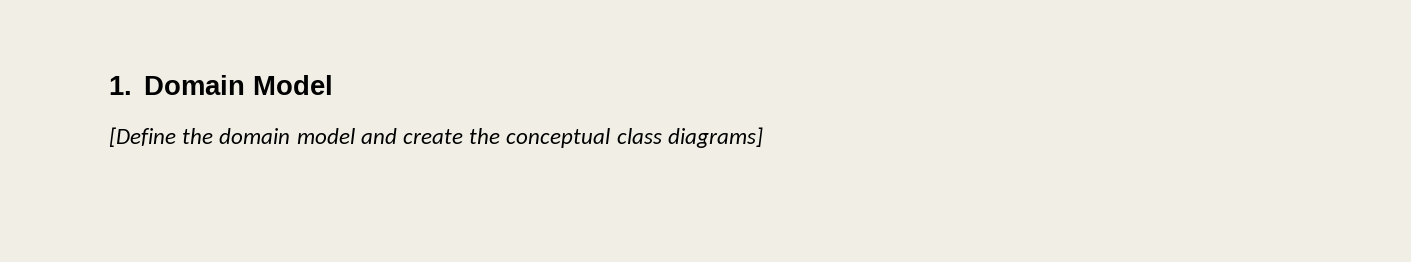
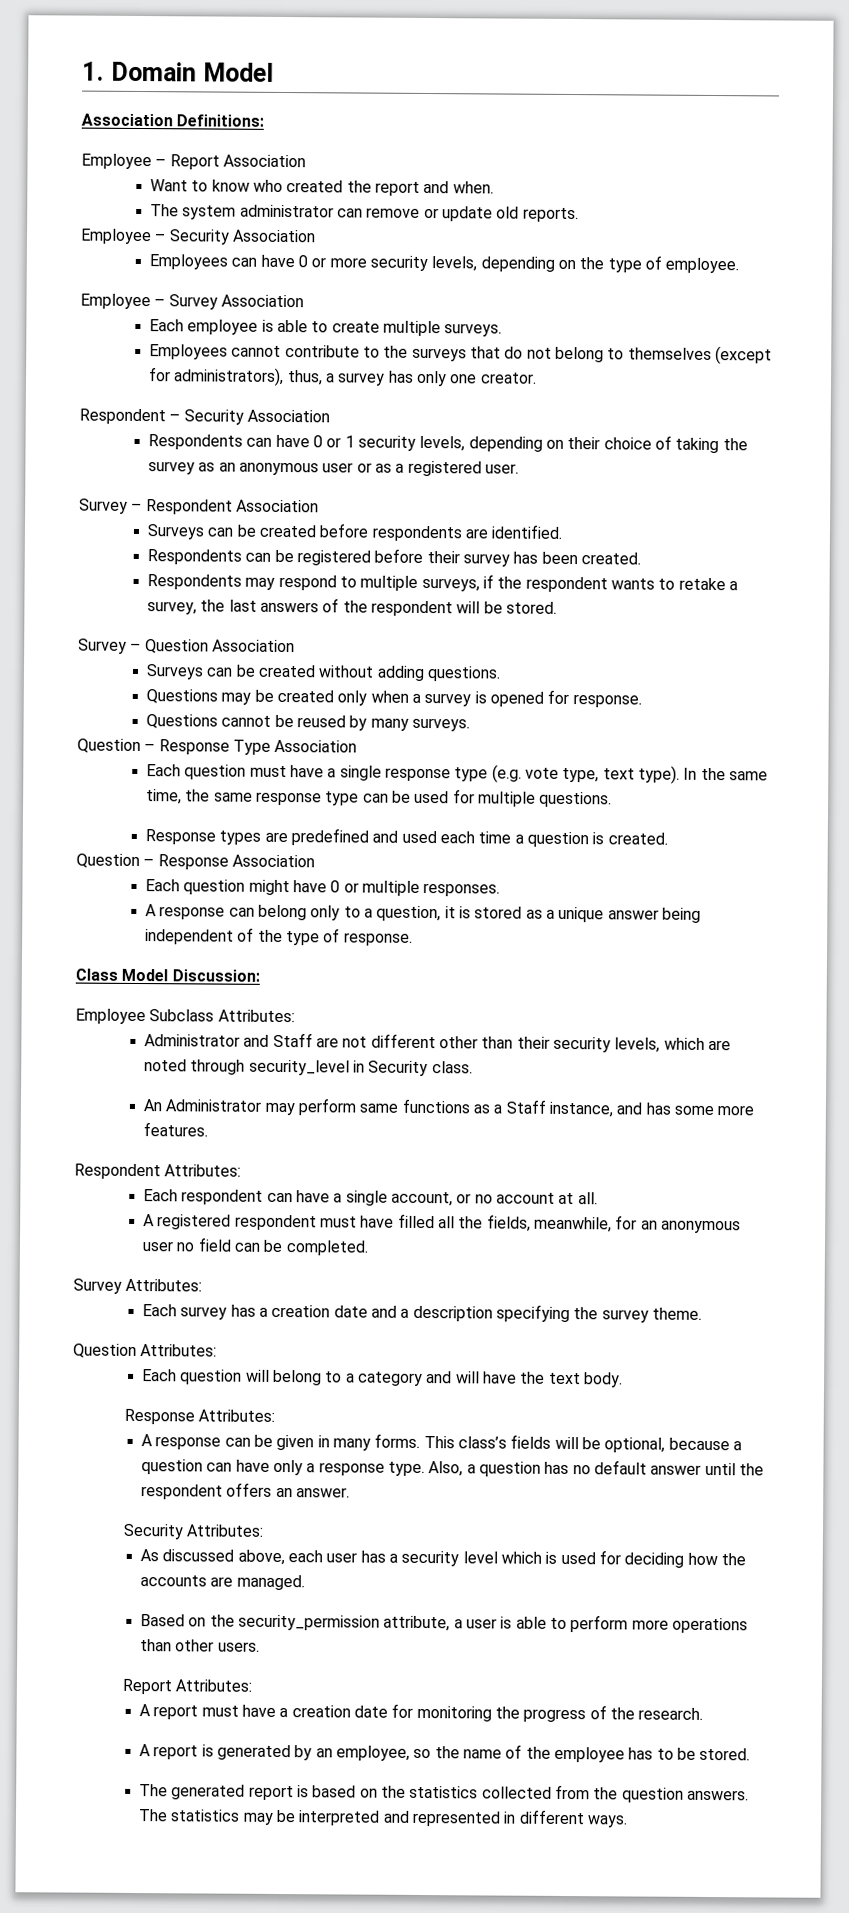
[109,127,763,148] [Define the domain model and create the conceptual class diagrams] -> [81,113,265,127] [81,153,306,170] [150,179,494,196] [150,204,579,223] [80,228,316,245] [149,254,740,274] [80,293,304,310] [149,319,503,337] [149,344,772,365] [149,367,537,387] [79,408,330,425] [148,434,748,454] [148,460,519,477] [79,498,319,515] [147,523,564,542] [147,548,641,567] [147,574,738,593] [147,598,557,617] [78,638,295,654] [146,664,502,682] [146,689,642,708] [146,714,471,732] [77,738,358,755] [146,764,768,784] [146,789,613,808] [145,828,668,848] [76,853,315,870] [145,879,501,897] [145,904,701,923] [145,927,413,946] [75,968,260,982] [75,1008,295,1025] [144,1032,731,1053] [144,1059,473,1077] [143,1098,755,1118] [143,1122,209,1137] [74,1163,242,1180] [143,1189,598,1207] [143,1213,741,1234] [142,1237,369,1256] [73,1278,203,1294] [142,1304,702,1323] [73,1343,218,1358] [142,1369,623,1388] [123,1408,275,1425] [141,1433,742,1453] [141,1459,764,1477] [141,1482,351,1500] [122,1523,264,1540] [140,1549,746,1568] [140,1574,305,1591] [140,1614,748,1634] [140,1639,260,1652] [121,1678,252,1695] [139,1703,704,1723] [139,1744,751,1763] [139,1784,749,1803] [138,1809,628,1828] Association Definitions: // Employee – Report Association // Want to know who created the report and when. // The system administrator can remove or update old reports. // Employee – Security Association // Employees can have 0 or more security levels, depending on the type of employee. // Employee – Survey Association // Each employee is able to create multiple surveys. // Employees cannot contribute to the surveys that do not belong to themselves (except for administrators), thus, a survey has only one creator. // Respondent – Security Association // Respondents can have 0 or 1 security levels, depending on their choice of taking the survey as an anonymous user or as a registered user. // Survey – Respondent Association // Surveys can be created before respondents are identified. // Respondents can be registered before their survey has been created. // Respondents may respond to multiple surveys, if the respondent wants to retake a survey, the last answers of the respondent will be stored. // Survey – Question Association // Surveys can be created without adding questions. // Questions may be created only when a survey is opened for response. // Questions cannot be reused by many surveys. // Question – Response Type Association // Each question must have a single response type (e.g. vote type, text type). In the same time, the same response type can be used for multiple questions. // Response types are predefined and used each time a question is created. // Question – Response Association // Each question might have 0 or multiple responses. // A response can belong only to a question, it is stored as a unique answer being independent of the type of response. // Class Model Discussion: // Employee Subclass Attributes: // Administrator and Staff are not different other than their security levels, which are noted through security_level in Security class. // An Administrator may perform same functions as a Staff instance, and has some more features. // Respondent Attributes: // Each respondent can have a single account, or no account at all. // A registered respondent must have filled all the fields, meanwhile, for an anonymous user no field can be completed. // Survey Attributes: // Each survey has a creation date and a description specifying the survey theme. // Question Attributes: // Each question will belong to a category and will have the text body. // Response Attributes: // A response can be given in many forms. This class’s fields will be optional, because a question can have only a response type. Also, a question has no default answer until the respondent offers an answer. // Security Attributes: // As discussed above, each user has a security level which is used for deciding how the accounts are managed. // Based on the security_permission attribute, a user is able to perform more operations than other users. // Report Attributes: // A report must have a creation date for monitoring the progress of the research. // A report is generated by an employee, so the name of the employee has to be stored. // The generated report is based on the statistics collected from the question answers. The statistics may be interpreted and represented in different ways.

